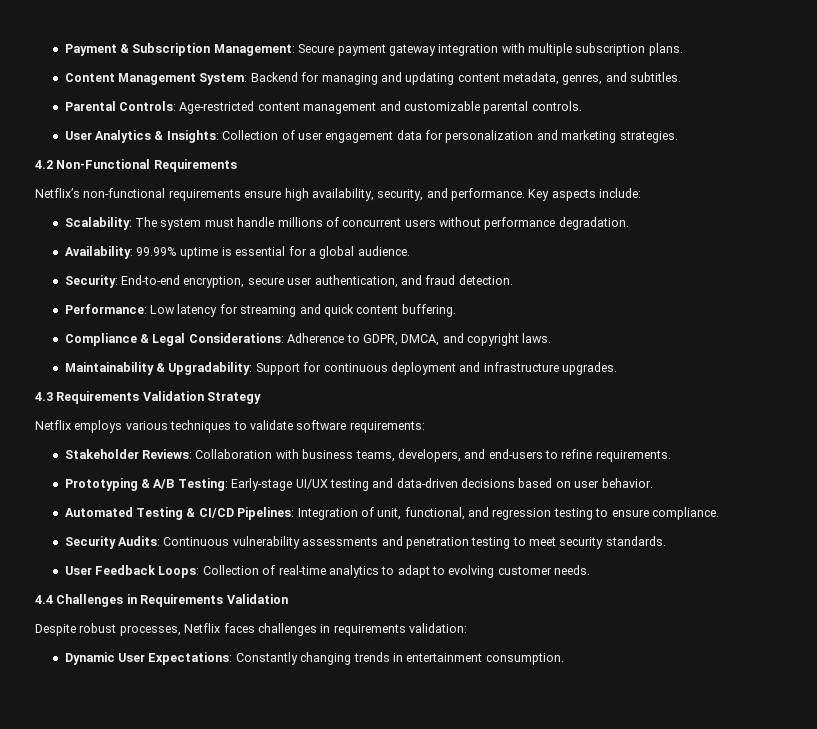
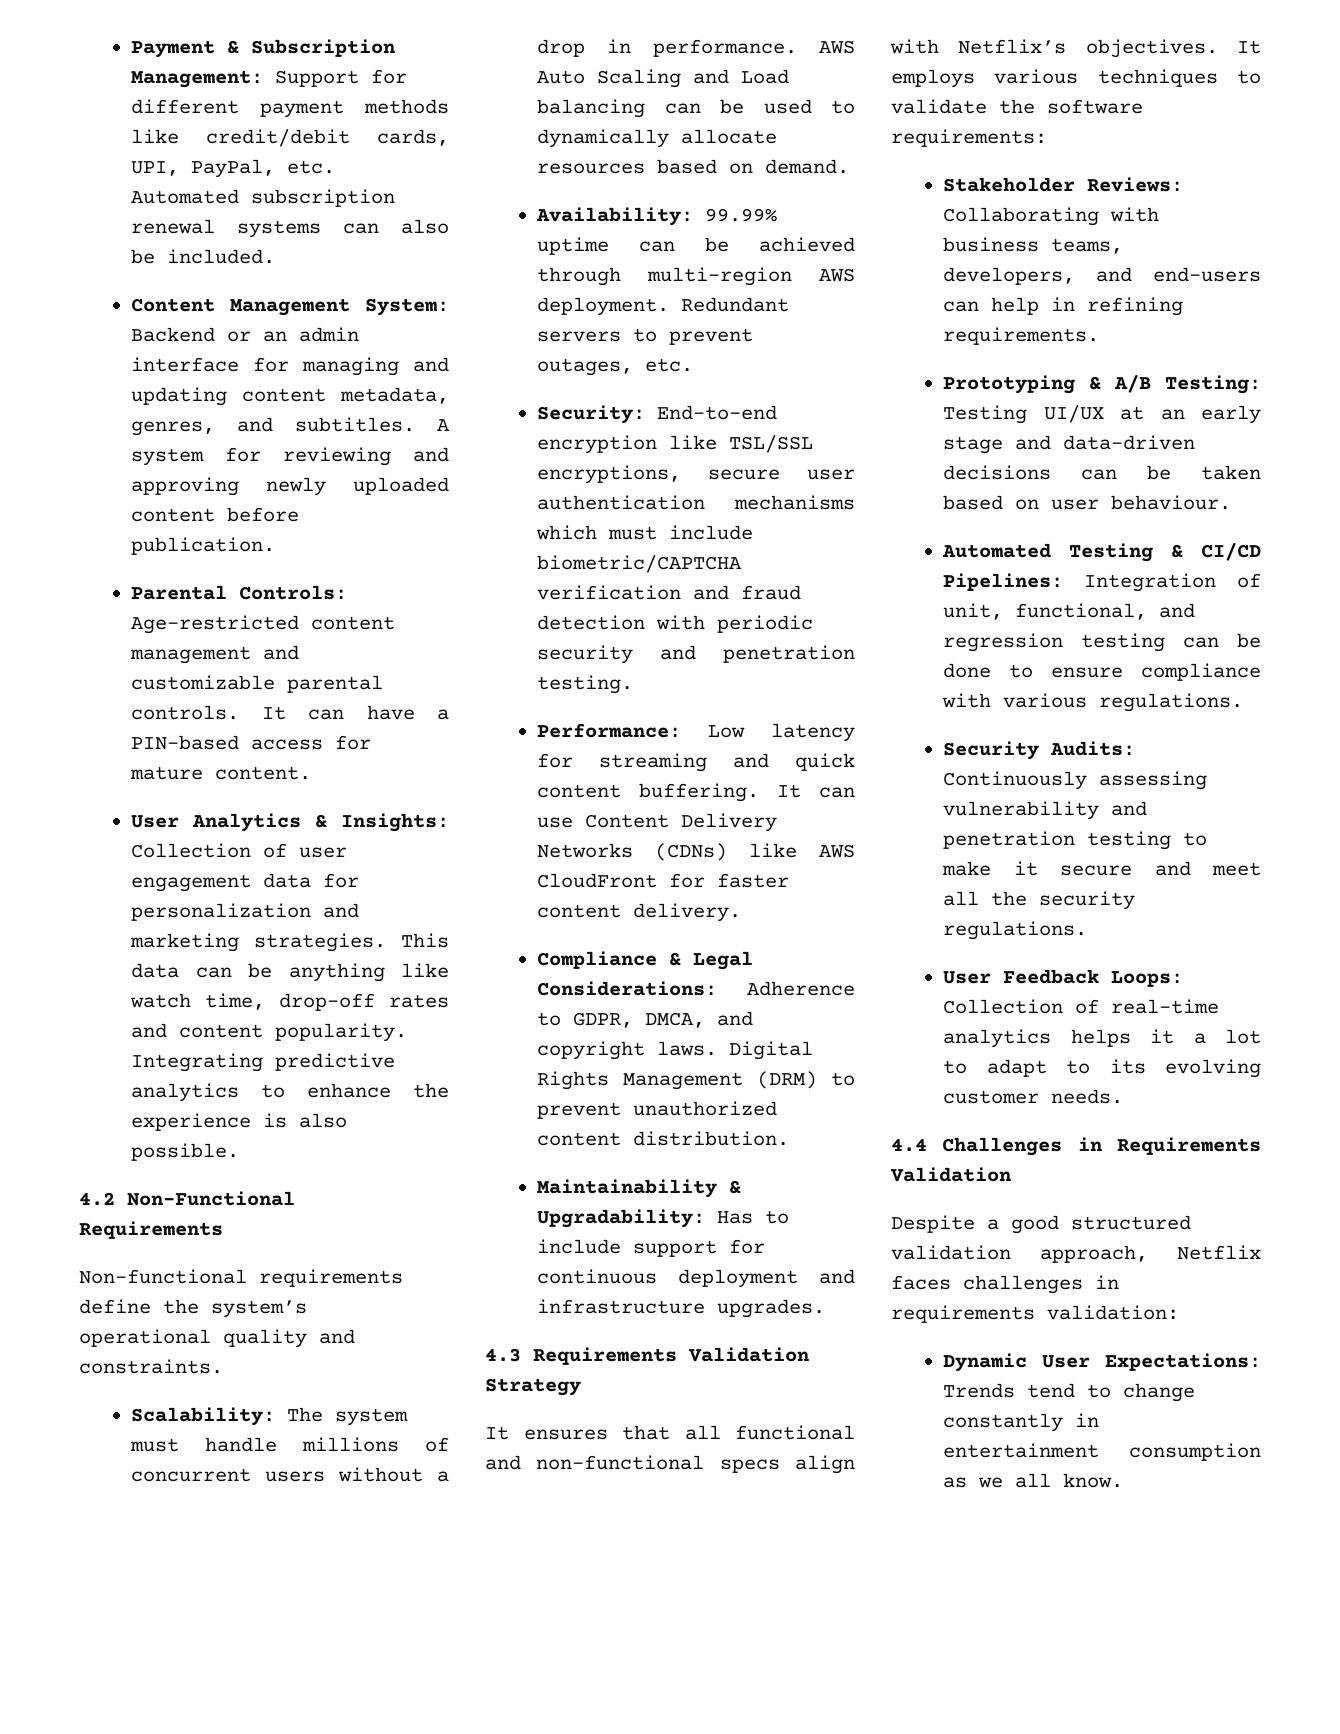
[298,43,683,56] Secure payment gateway integration with multiple subscription plans. -> [275,69,408,87] [131,99,449,118] [131,129,449,147] [131,159,336,178] [131,189,396,207] [131,219,449,238] [131,249,276,264] Support for different payment methods like credit/debit cards, UPI, PayPal, etc. Automated subscription renewal systems can also be included.
(298, 77) none -> [227,327,360,342] [131,357,240,372] or an admin interface
(682, 77) none -> [437,419,450,431] [131,447,449,466] [131,477,449,496] [131,507,300,522] [131,537,276,555] A system for reviewing and approving newly uploaded content before publication.
(582, 106) none -> [261,705,449,720] [131,735,372,750] [130,766,312,780] It can have a PIN-based access for mature content.
[35,159,237,172] [35,188,642,201] // 4.2 Non-Functional Requirements // Netflix’s non-functional requirements ensure high availability, security, and performance. Key aspects include: -> [401,933,449,948] [131,963,449,982] [130,993,449,1011] [131,1023,408,1042] [131,1053,396,1072] [131,1083,449,1102] [131,1113,348,1131] [131,1143,240,1161] [79,1191,295,1206] [79,1221,223,1239] [79,1269,403,1287] [79,1299,307,1318] [79,1329,355,1348] [79,1359,223,1374] This data can be anything like watch time, drop-off rates and content popularity. Integrating predictive analytics to enhance the experience is also possible. // 4.2 Non-Functional Requirements // Non-functional requirements define the system’s operational quality and constraints.
[484,217,629,230] [64,246,410,259] [64,275,513,288] performance degradation. // Availability: 99.99% uptime is essential for a global audience. // Security: End-to-end encryption, secure user authentication, and fraud detection. -> [437,1471,449,1482] [537,39,855,57] [537,69,790,88] [537,99,855,118] [537,129,778,148] [537,159,850,174] [536,207,778,226] [537,237,855,255] [537,267,855,286] [537,297,790,316] [537,328,754,345] [537,358,694,376] [537,405,778,424] [537,435,814,454] [537,465,855,484] [537,495,855,510] [536,525,754,540] [537,555,743,573] [537,585,802,600] [537,615,814,633] [537,645,855,664] [537,675,634,694] a drop in performance. AWS Auto Scaling and Load balancing can be used to dynamically allocate resources based on demand. // Availability: 99.99% uptime can be achieved through multi-region AWS deployment. Redundant servers to prevent outages, etc. // Security: End-to-end encryption like TSL/SSL encryptions, secure user authentication mechanisms which must include biometric/CAPTCHA verification and fraud detection with periodic security and penetration testing.
(456, 310) none -> [777,784,855,798] [537,813,778,832] [537,843,855,861] [537,873,790,888] [537,903,742,922] It can use Content Delivery Networks (CDNs) like AWS CloudFront for faster content delivery.
(552, 338) none -> [729,1041,814,1060] [537,1071,855,1090] [537,1101,778,1119] [537,1131,790,1146] Digital Rights Management (DRM) to prevent unauthorized content distribution.
[255,363,300,375] Support -> [717,1210,790,1224] [537,1239,718,1257] Has to include support
[35,420,71,430] Netflix -> [485,1425,855,1440] [485,1455,855,1474] [890,39,1261,58] It ensures that all functional and non-functional specs align with Netflix’s objectives. It
(293, 425) none -> [999,99,1035,114] the
[195,449,273,459] Collaboration -> [943,207,1100,226] Collaborating
[545,449,593,459] to refine -> [943,297,1184,316] can help in refining
[231,478,516,491] Early-stage UI/UX testing and data-driven decisions -> [943,405,1261,424] [943,435,1196,454] [943,465,1261,480] Testing UI/UX at an early stage and data-driven decisions can be taken
[601,478,653,488] behavior. -> [1111,495,1232,510] behaviour.
[595,507,719,520] to ensure compliance. -> [1183,633,1261,648] [943,663,1261,681] [942,693,1244,712] can be done to ensure compliance with various regulations.
[163,536,379,549] Continuous vulnerability assessments -> [943,771,1208,790] [943,801,1100,820] Continuously assessing vulnerability
[529,536,666,549] meet security standards. -> [942,861,1261,876] [943,891,1136,910] [943,921,1088,940] make it secure and meet all the security regulations.
(379, 571) none -> [1070,1029,1261,1047] helps it a lot
(446, 570) none -> [1109,1059,1146,1074] its
[79,623,181,636] robust processes, -> [987,1215,1191,1234] [891,1245,1148,1263] a good structured validation approach,
[235,652,564,665] Constantly changing trends in entertainment consumption. -> [943,1383,1196,1402] [943,1413,1100,1432] [943,1443,1261,1461] [943,1473,1124,1488] Trends tend to change constantly in entertainment consumption as we all know.

